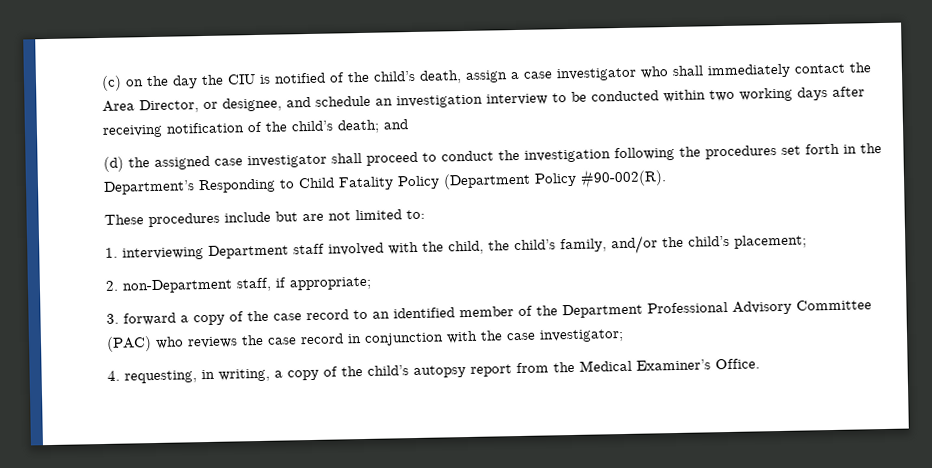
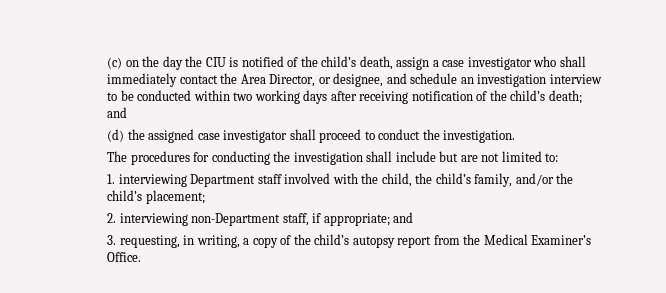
[523,143,882,163] [102,168,667,195] [103,212,220,228] investigation following the procedures set forth in the Department’s Responding to Child Fatality Policy (Department Policy #90-002(R). // These procedures -> [443,130,516,143] [106,151,393,165] investigation. // The procedures for conducting the investigation shall
(119, 285) none -> [119,213,188,226] interviewing
(372, 283) none -> [393,212,414,223] and
[122,299,872,326] [105,329,624,352] [106,370,120,381] forward a copy of the case record to an identified member of the Department Professional Advisory Committee (PAC) who reviews the case record in conjunction with the case investigator; // 4. -> (116, 240) none

